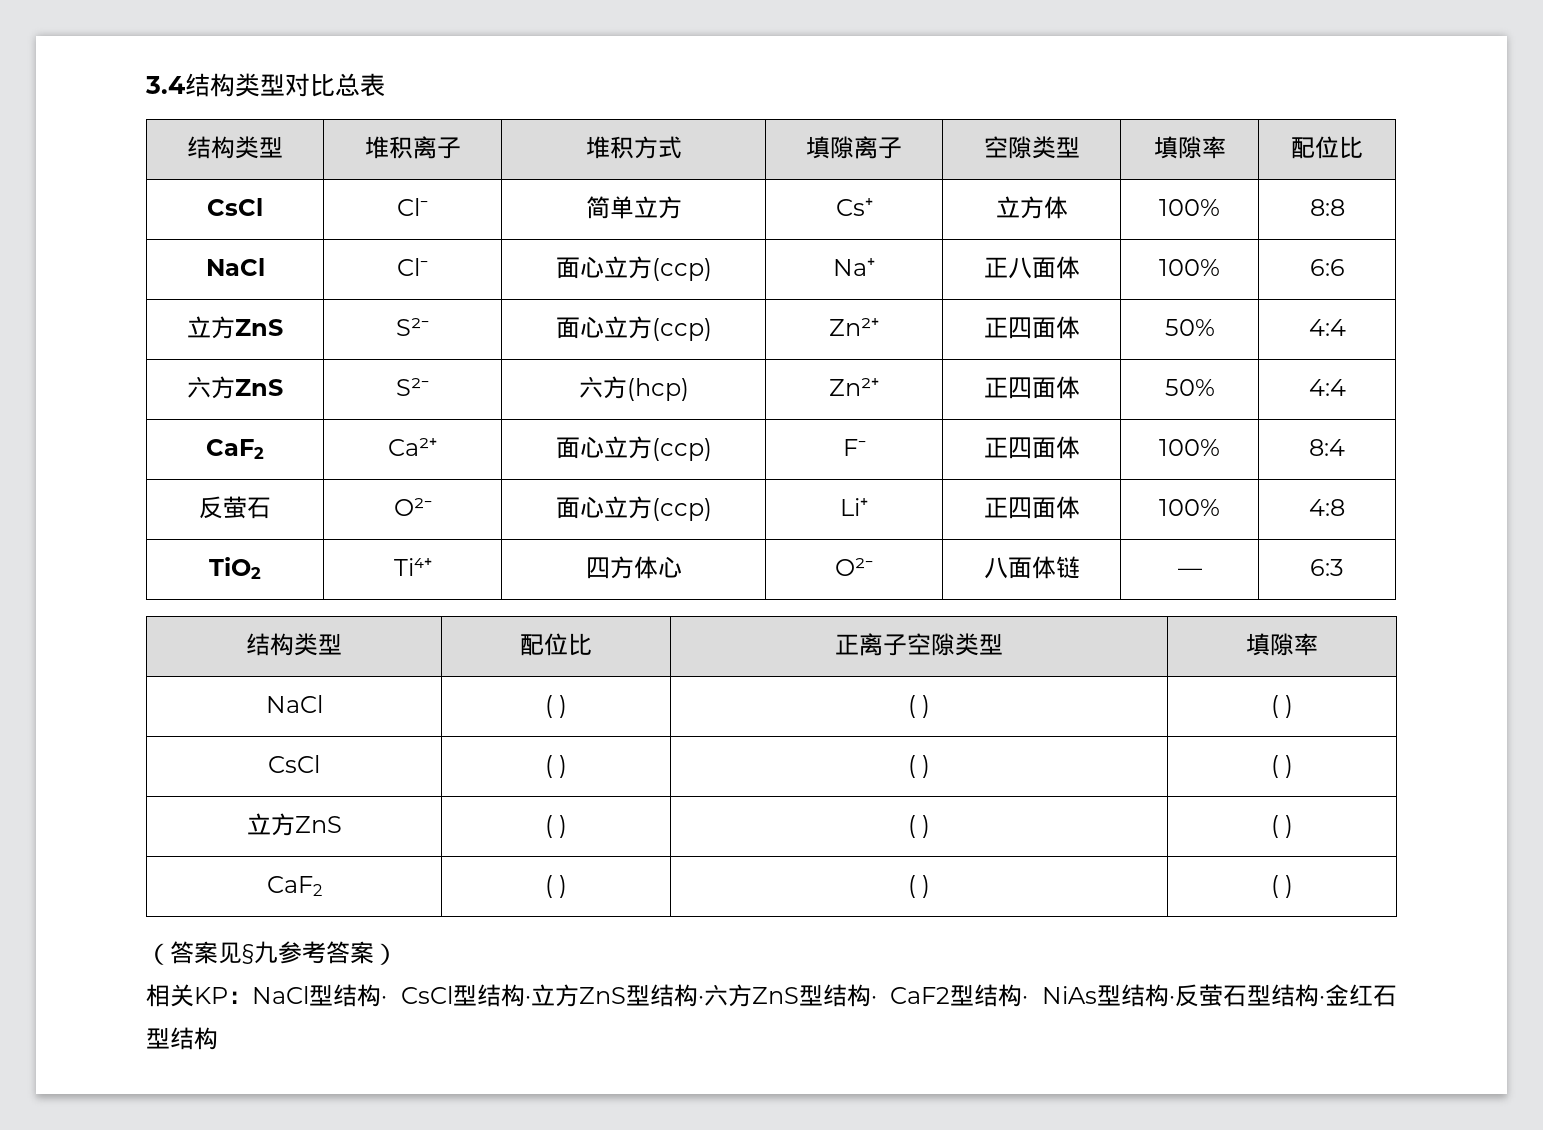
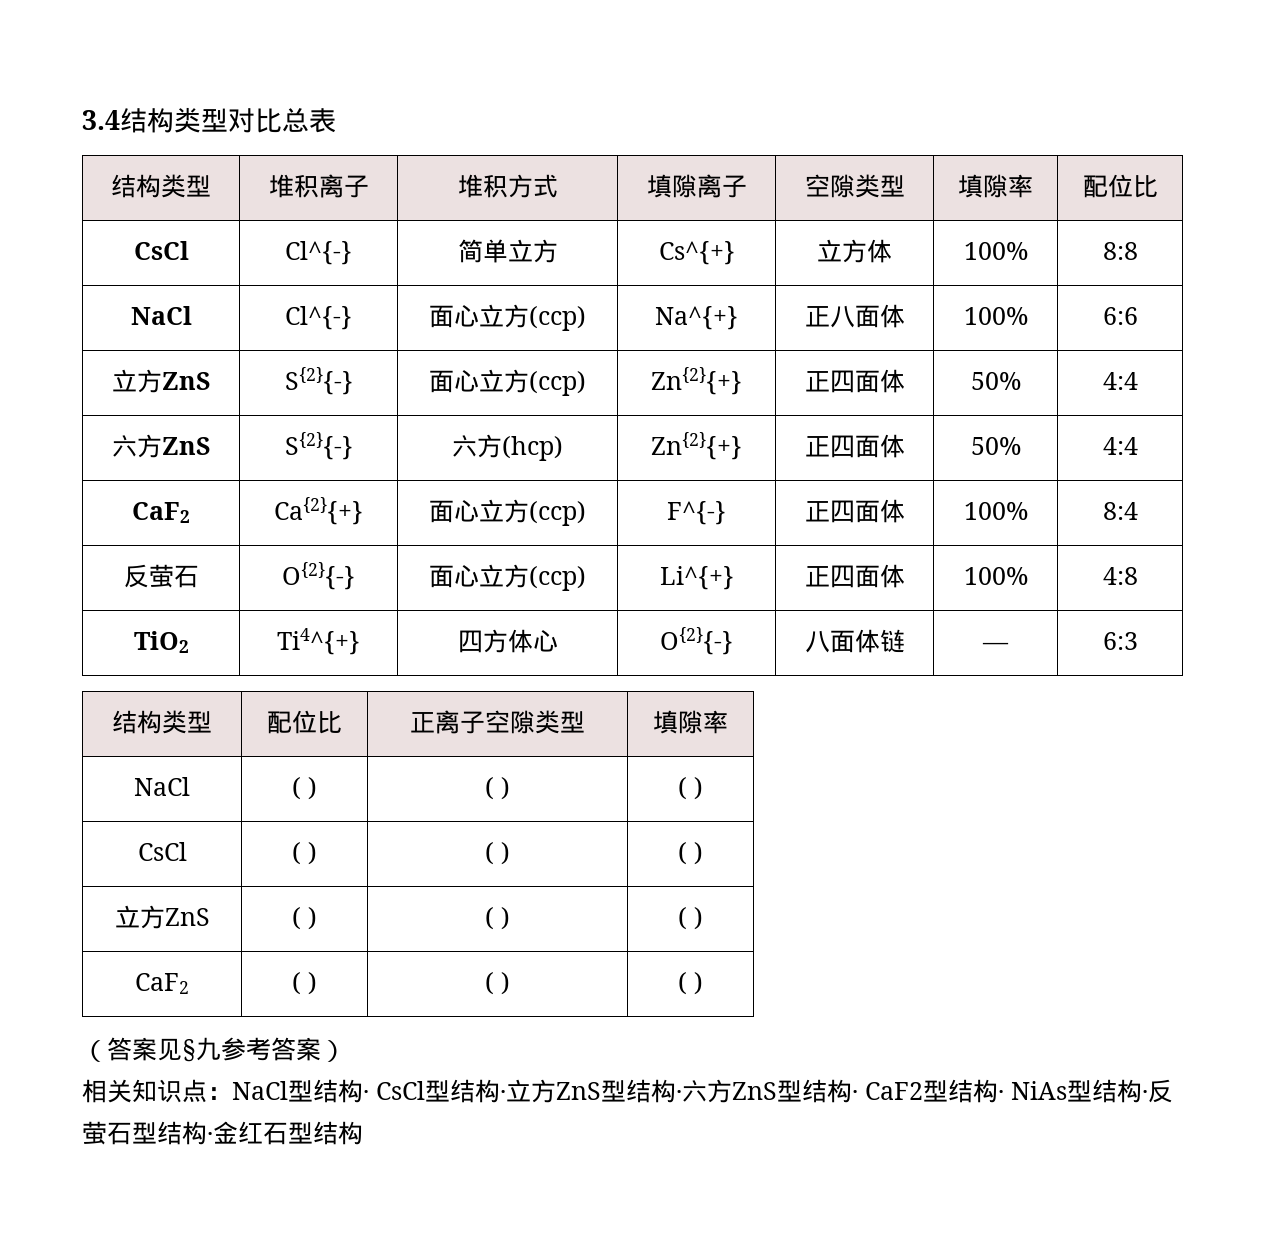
[397,198,428,216] Cl⁻ -> [285,241,352,265] Cl^{-}
[835,198,873,216] Cs⁺ -> [658,241,735,265] Cs^{+}
[397,258,428,276] [555,256,712,281] [833,258,875,276] Cl⁻ | 面心立方(ccp) | Na⁺ -> [285,306,352,330] [429,304,586,331] [654,306,738,330] Cl^{-} | 面心立方(ccp) | Na^{+}
[396,318,429,336] [555,316,712,341] [829,318,879,336] S²⁻ | 面心立方(ccp) | Zn²⁺ -> [284,367,353,395] [429,369,586,396] [650,367,742,395] S{2}{-} | 面心立方(ccp) | Zn{2}{+}
[396,378,429,396] S²⁻ -> [284,432,353,460] S{2}{-}
[829,378,879,396] Zn²⁺ -> [650,432,742,460] Zn{2}{+}
[388,438,437,456] [555,436,712,461] [842,439,866,456] Ca²⁺ | 面心立方(ccp) | F⁻ -> [274,497,363,525] [429,499,586,526] [666,501,726,525] Ca{2}{+} | 面心立方(ccp) | F^{-}
[393,498,432,516] [555,496,712,521] [840,498,868,516] O²⁻ | 面心立方(ccp) | Li⁺ -> [282,562,355,590] [429,564,586,591] [659,566,734,590] O{2}{-} | 面心立方(ccp) | Li^{+}
[393,558,432,576] Ti⁴⁺ -> [277,628,360,655] Ti4^{+}
[835,558,873,576] O²⁻ -> [659,627,733,655] O{2}{-}
[194,987,228,1004] KP -> [132,1079,207,1103] 知识点

